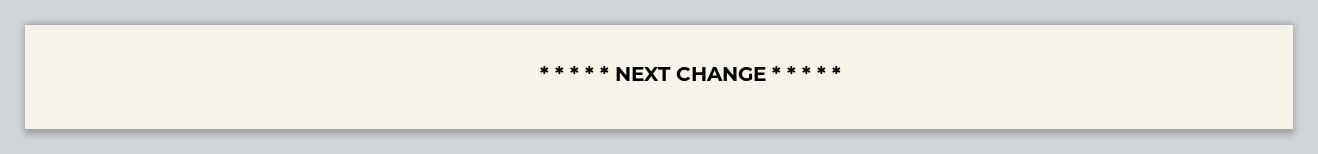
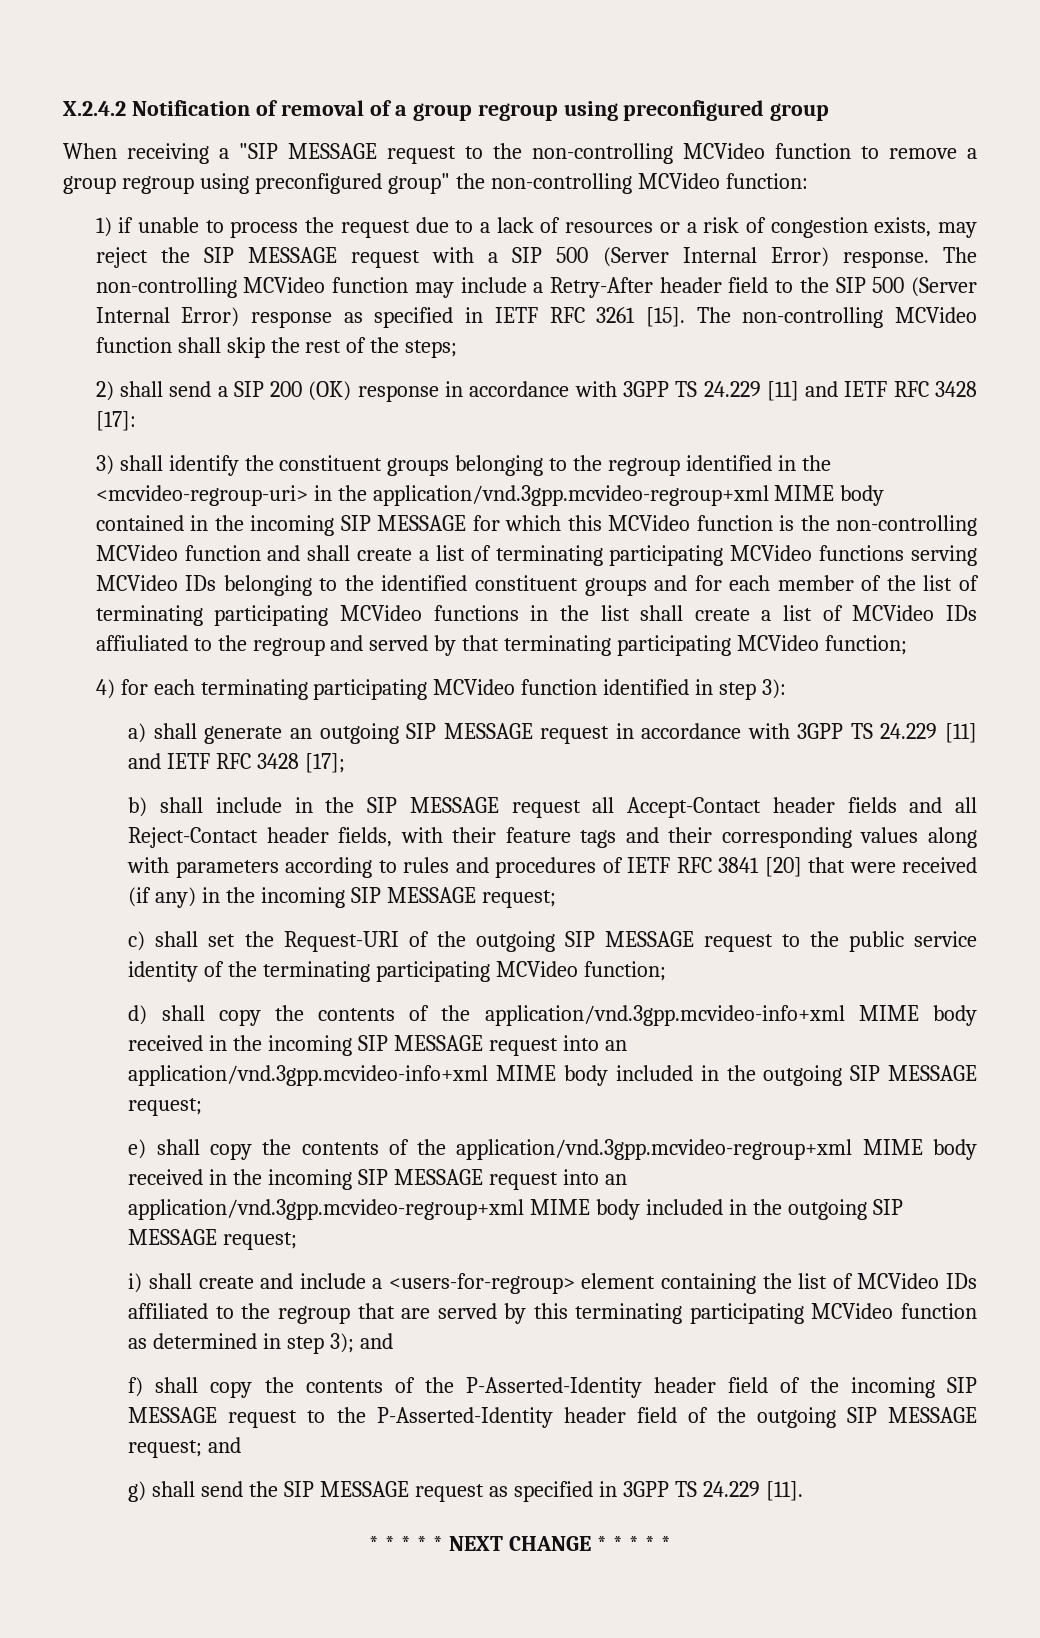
(540, 73) none -> [63,100,830,121] [63,143,977,164] [63,173,808,194] [95,217,978,238] [95,247,978,268] [95,277,977,298] [95,307,977,328] [95,337,458,358] [95,381,977,402] [95,411,136,431] [95,455,831,476] [95,485,885,506] [95,515,978,536] [95,545,978,566] [95,575,980,596] [95,605,978,626] [95,635,908,656] [95,679,787,700] [128,723,977,744] [128,753,346,773] [128,797,977,818] [128,827,977,848] [127,857,978,878] [128,887,556,908] [128,931,978,952] [128,961,666,982] [128,1005,977,1026] [128,1035,627,1056] [128,1065,977,1086] [128,1098,203,1116] [128,1139,977,1160] [128,1169,627,1190] [128,1199,903,1220] [128,1229,298,1250] [128,1273,977,1294] [128,1303,977,1324] [128,1333,394,1354] [128,1377,977,1398] [128,1407,977,1428] [128,1437,242,1458] [128,1481,803,1502] X.2.4.2 Notification of removal of a group regroup using preconfigured group // When receiving a "SIP MESSAGE request to the non-controlling MCVideo function to remove a group regroup using preconfigured group" the non-controlling MCVideo function: // 1) if unable to process the request due to a lack of resources or a risk of congestion exists, may reject the SIP MESSAGE request with a SIP 500 (Server Internal Error) response. The non-controlling MCVideo function may include a Retry-After header field to the SIP 500 (Server Internal Error) response as specified in IETF RFC 3261 [15]. The non-controlling MCVideo function shall skip the rest of the steps; // 2) shall send a SIP 200 (OK) response in accordance with 3GPP TS 24.229 [11] and IETF RFC 3428 [17]: // 3) shall identify the constituent groups belonging to the regroup identified in the <mcvideo-regroup-uri> in the application/vnd.3gpp.mcvideo-regroup+xml MIME body contained in the incoming SIP MESSAGE for which this MCVideo function is the non-controlling MCVideo function and shall create a list of terminating participating MCVideo functions serving MCVideo IDs belonging to the identified constituent groups and for each member of the list of terminating participating MCVideo functions in the list shall create a list of MCVideo IDs affiuliated to the regroup and served by that terminating participating MCVideo function; // 4) for each terminating participating MCVideo function identified in step 3): // a) shall generate an outgoing SIP MESSAGE request in accordance with 3GPP TS 24.229 [11] and IETF RFC 3428 [17]; // b) shall include in the SIP MESSAGE request all Accept-Contact header fields and all Reject-Contact header fields, with their feature tags and their corresponding values along with parameters according to rules and procedures of IETF RFC 3841 [20] that were received (if any) in the incoming SIP MESSAGE request; // c) shall set the Request-URI of the outgoing SIP MESSAGE request to the public service identity of the terminating participating MCVideo function; // d) shall copy the contents of the application/vnd.3gpp.mcvideo-info+xml MIME body received in the incoming SIP MESSAGE request into an application/vnd.3gpp.mcvideo-info+xml MIME body included in the outgoing SIP MESSAGE request; // e) shall copy the contents of the application/vnd.3gpp.mcvideo-regroup+xml MIME body received in the incoming SIP MESSAGE request into an application/vnd.3gpp.mcvideo-regroup+xml MIME body included in the outgoing SIP MESSAGE request; // i) shall create and include a <users-for-regroup> element containing the list of MCVideo IDs affiliated to the regroup that are served by this terminating participating MCVideo function as determined in step 3); and // f) shall copy the contents of the P-Asserted-Identity header field of the incoming SIP MESSAGE request to the P-Asserted-Identity header field of the outgoing SIP MESSAGE request; and // g) shall send the SIP MESSAGE request as specified in 3GPP TS 24.229 [11]. //

